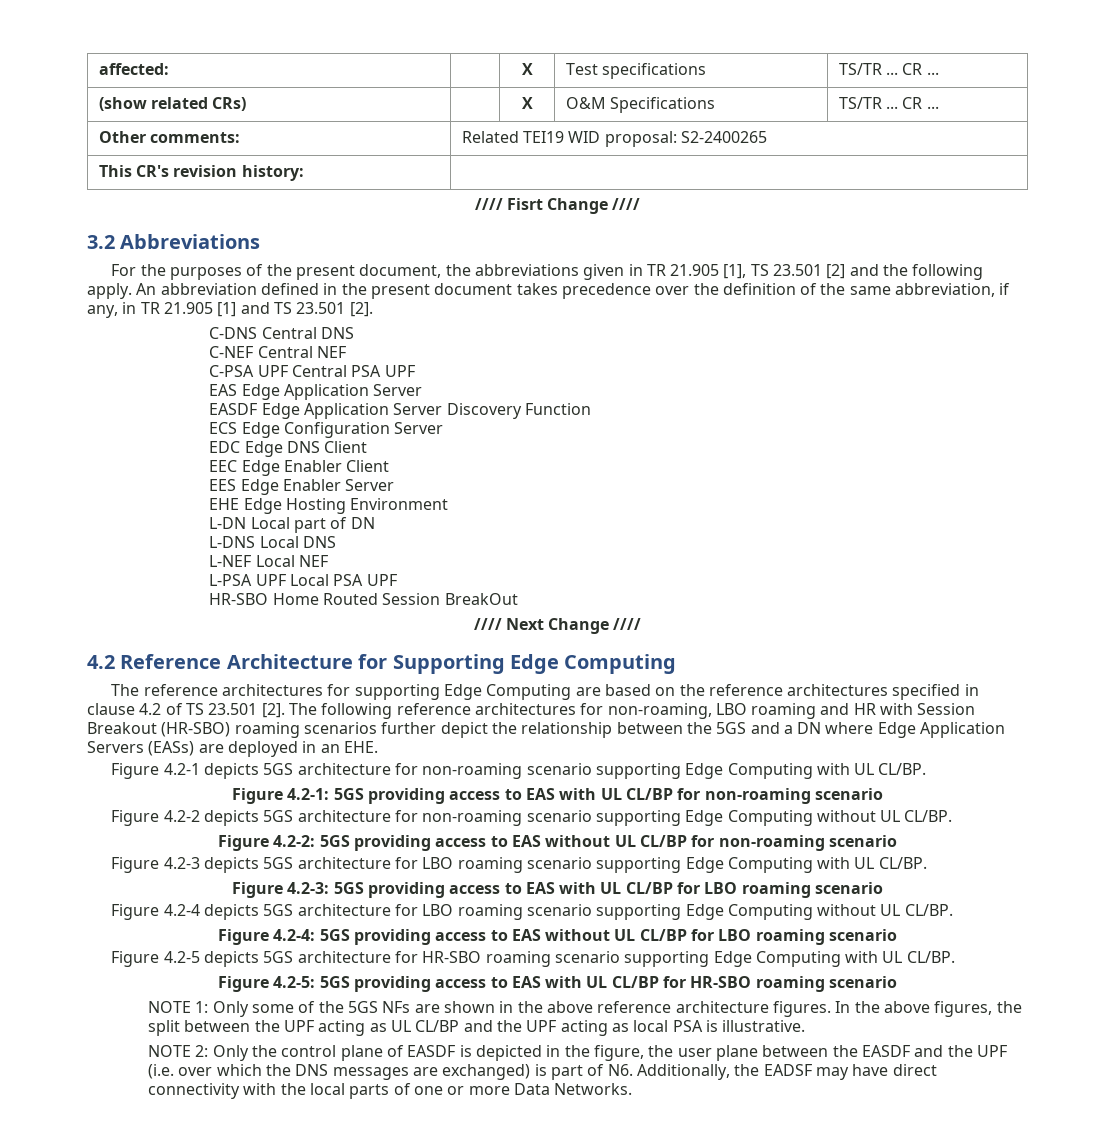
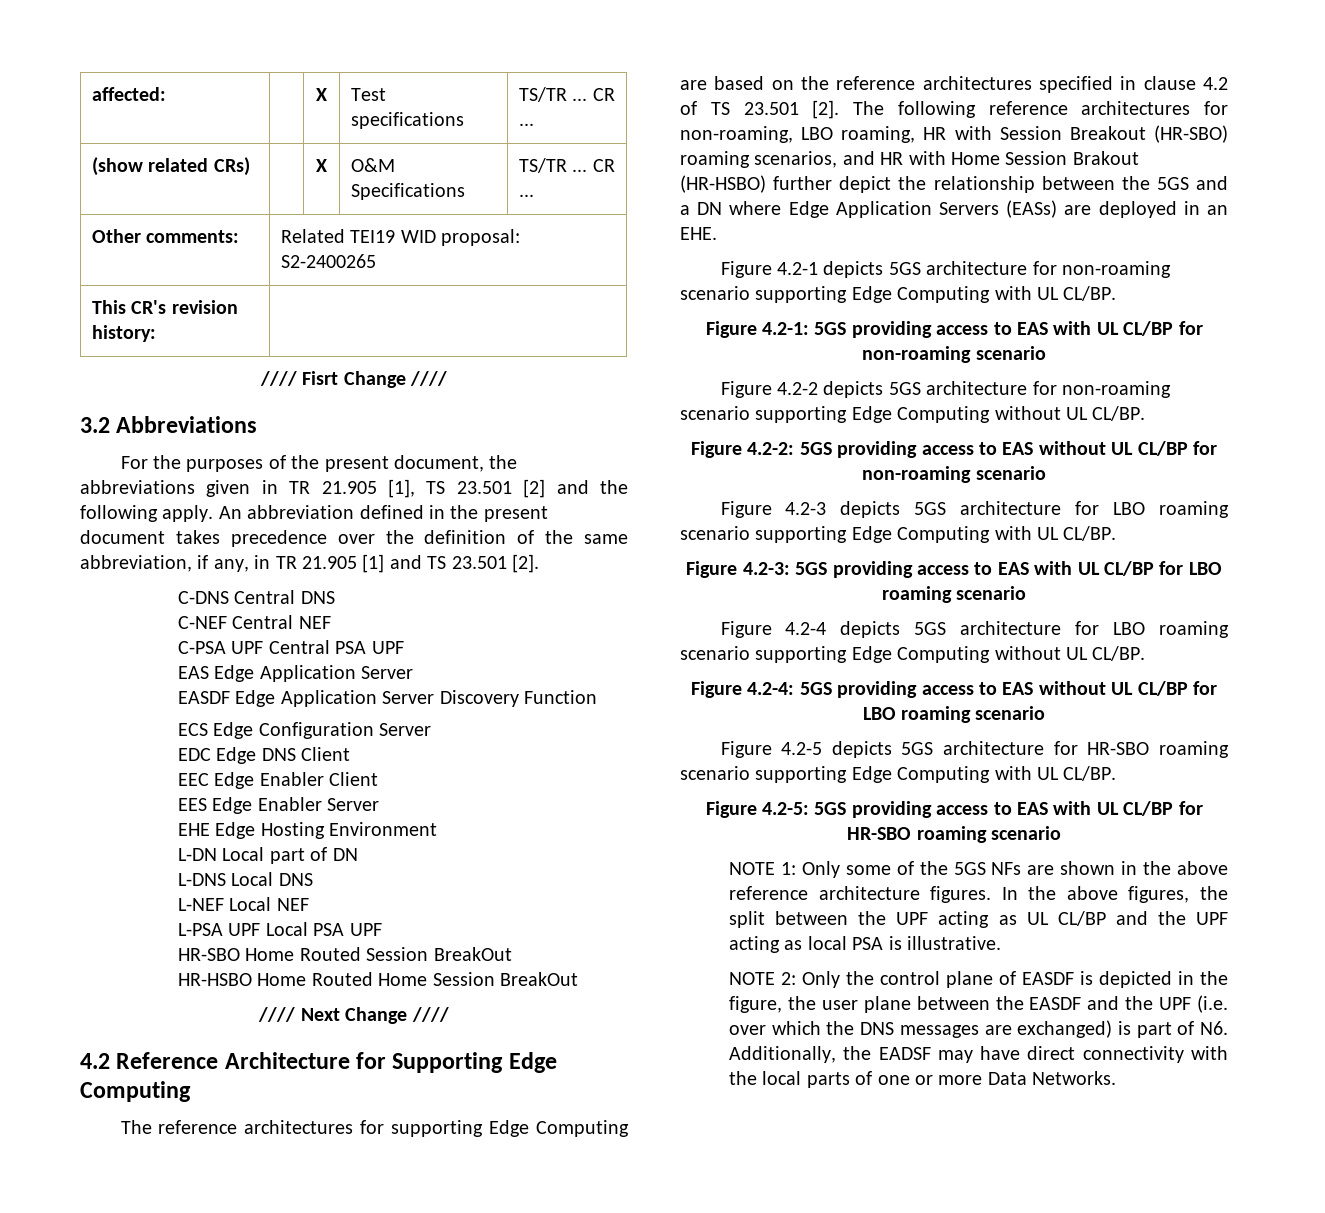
(518, 599) none -> [178,972,579,986] // HR-HSBO Home Routed Home Session BreakOut
[751,703,850,719] roaming and -> [841,126,916,143] roaming,
[303,722,377,734] scenarios -> [754,151,1139,168] [680,175,766,193] scenarios, and HR with Home Session Brakout (HR-HSBO)

